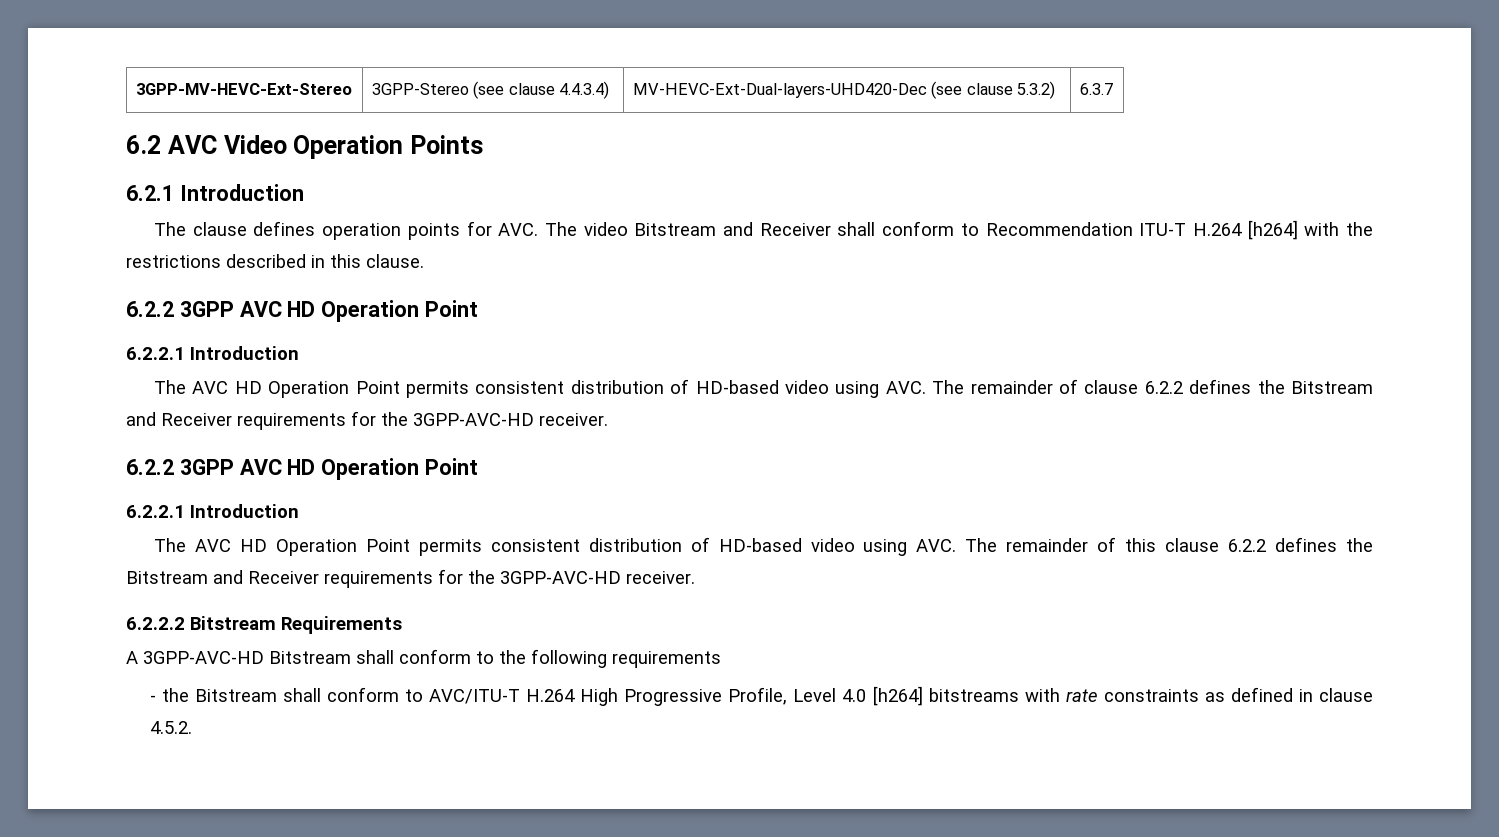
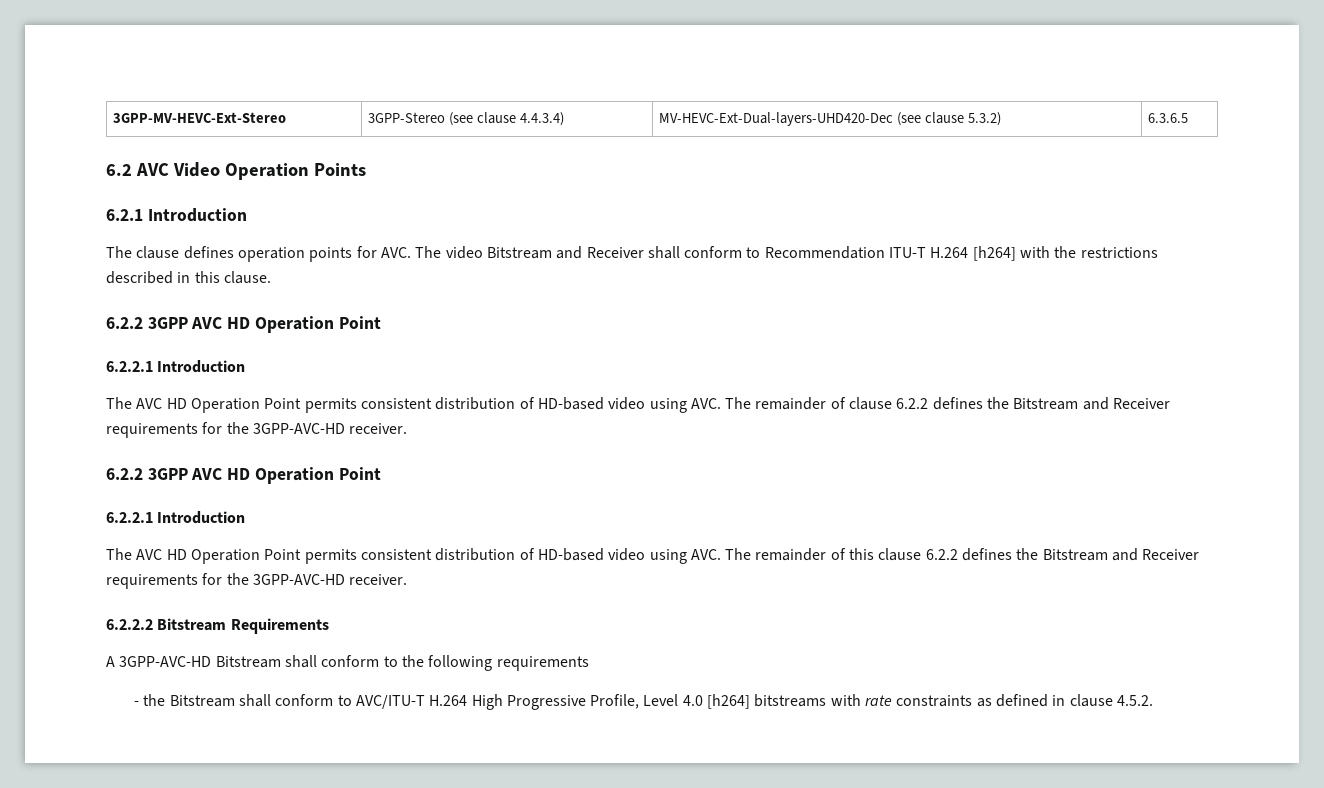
[1079,83,1113,95] 6.3.7 -> [1148,113,1189,123] 6.3.6.5

